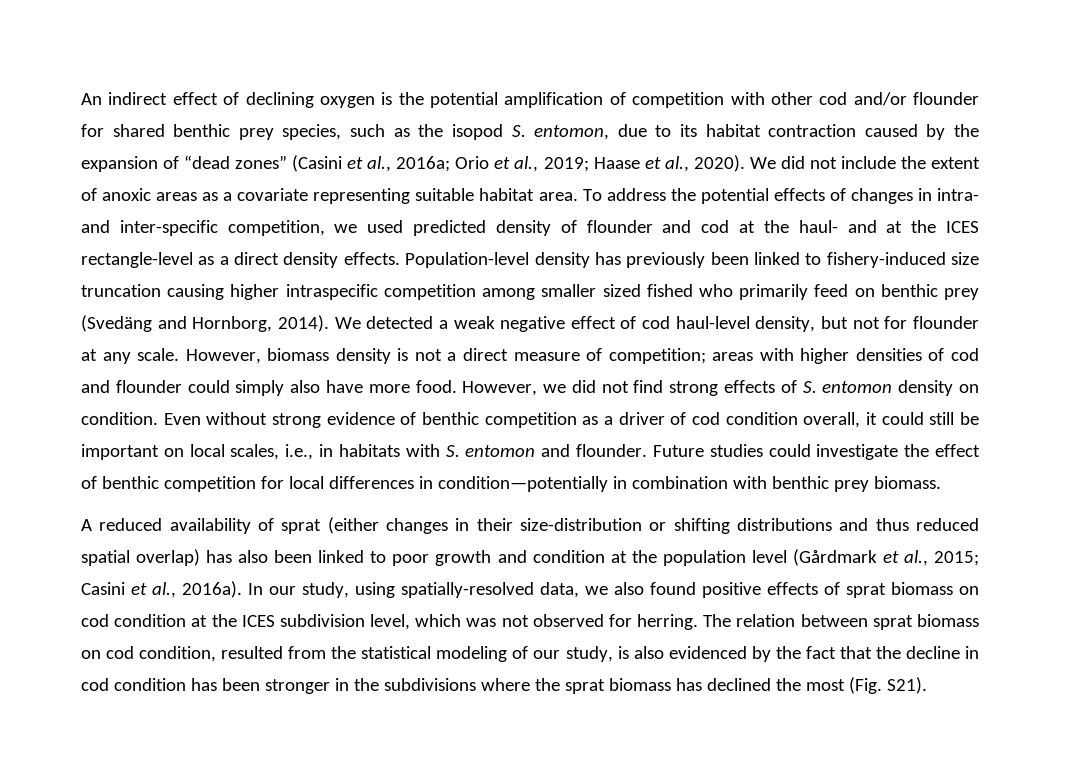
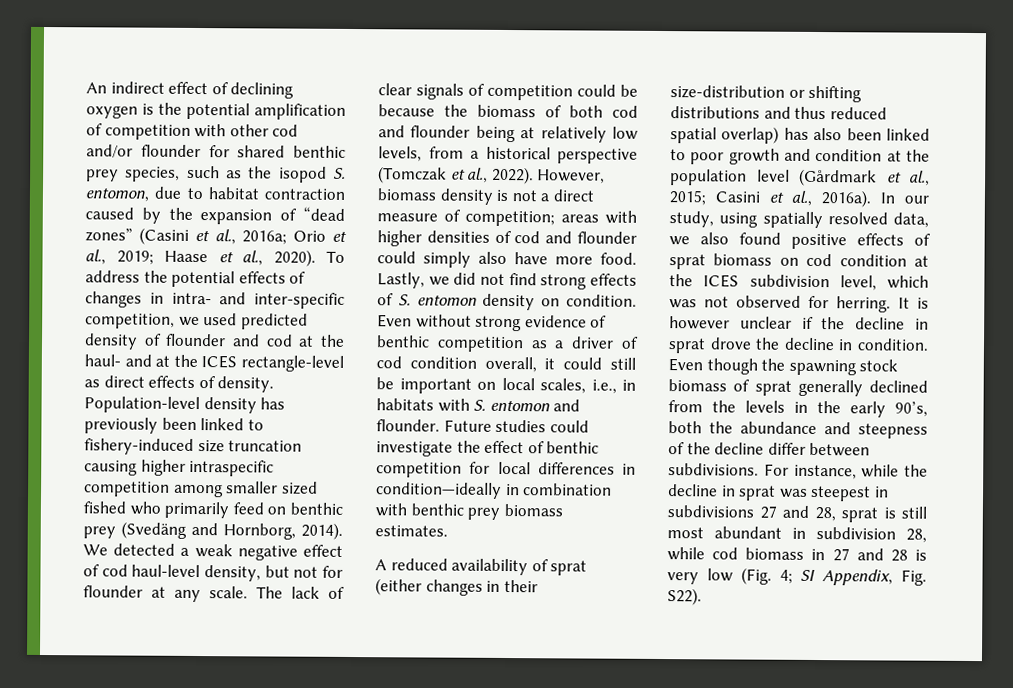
[679,124,697,137] its -> (204, 193) none
[749,156,980,169] [81,188,578,204] We did not include the extent of anoxic areas as a covariate representing suitable habitat area. -> (316, 258) none
[219,252,400,268] a direct density effects. -> [103,375,275,393] direct effects of density.
(180, 354) none -> [256,586,345,599] [378,83,638,101] [378,104,638,118] [378,125,638,143] [378,146,638,164] [378,166,534,185] The lack of clear signals of competition could be because the biomass of both cod and flounder being at relatively low levels, from a historical perspective (Tomczak et al., 2022).
[462,381,538,396] However, -> [377,272,425,289] Lastly,
[437,476,608,492] condition—potentially -> [376,482,502,499] condition—ideally
[873,476,941,489] biomass. -> [503,503,563,517] [375,525,448,537] biomass estimates.
[401,582,534,598] spatially-resolved -> [762,211,888,229] spatially resolved
[703,614,979,630] [81,646,979,662] [81,677,927,694] The relation between sprat biomass on cod condition, resulted from the statistical modeling of our study, is also evidenced by the fact that the decline in cod condition has been stronger in the subdivisions where the sprat biomass has declined the most (Fig. S21). -> [898,297,929,309] [669,316,929,330] [668,337,929,354] [668,358,899,376] [668,379,928,397] [668,400,928,418] [668,421,928,439] [668,442,871,457] [668,463,928,480] [668,484,889,502] [667,505,927,523] [667,526,927,543] [667,547,927,562] [667,567,927,586] [667,588,702,606] It is however unclear if the decline in sprat drove the decline in condition. Even though the spawning stock biomass of sprat generally declined from the levels in the early 90’s, both the abundance and steepness of the decline differ between subdivisions. For instance, while the decline in sprat was steepest in subdivisions 27 and 28, sprat is still most abundant in subdivision 28, while cod biomass in 27 and 28 is very low (Fig. 4; SI Appendix, Fig. S22).

